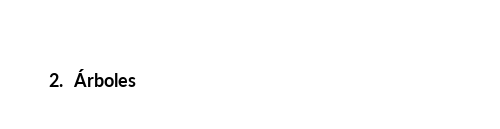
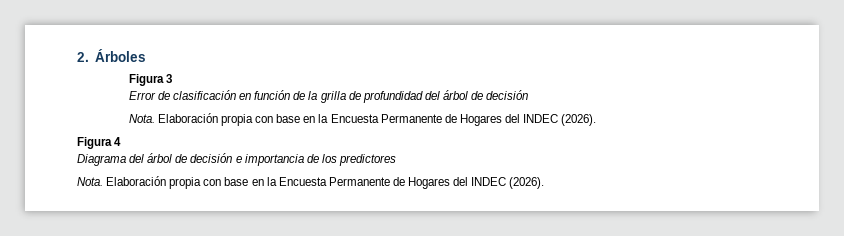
(137, 78) none -> [128,74,172,86] [128,90,529,103] [128,113,597,126] [77,137,122,149] [77,153,396,166] [77,176,545,189] // Figura 3 // Error de clasificación en función de la grilla de profundidad del árbol de decisión // Nota. Elaboración propia con base en la Encuesta Permanente de Hogares del INDEC (2026). // Figura 4 // Diagrama del árbol de decisión e importancia de los predictores // Nota. Elaboración propia con base en la Encuesta Permanente de Hogares del INDEC (2026).

